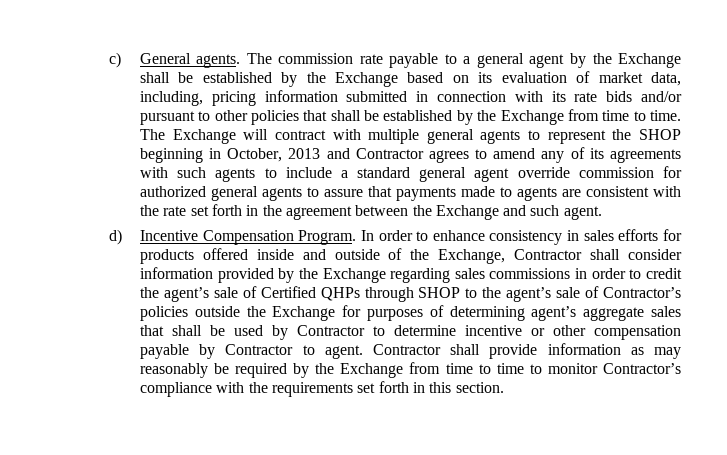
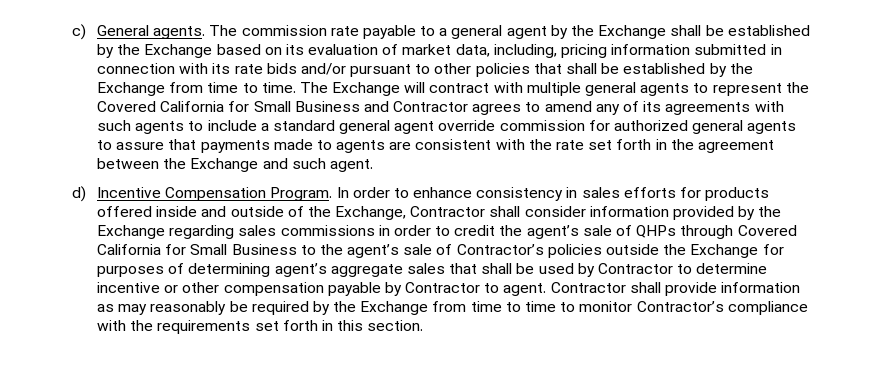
[639,129,682,140] [139,148,321,163] SHOP beginning in October, 2013 -> [96,101,360,112] Covered California for Small Business
[260,286,316,298] Certified -> (633, 230) none
[418,287,461,298] SHOP -> [737,225,797,236] [96,244,297,255] Covered California for Small Business

